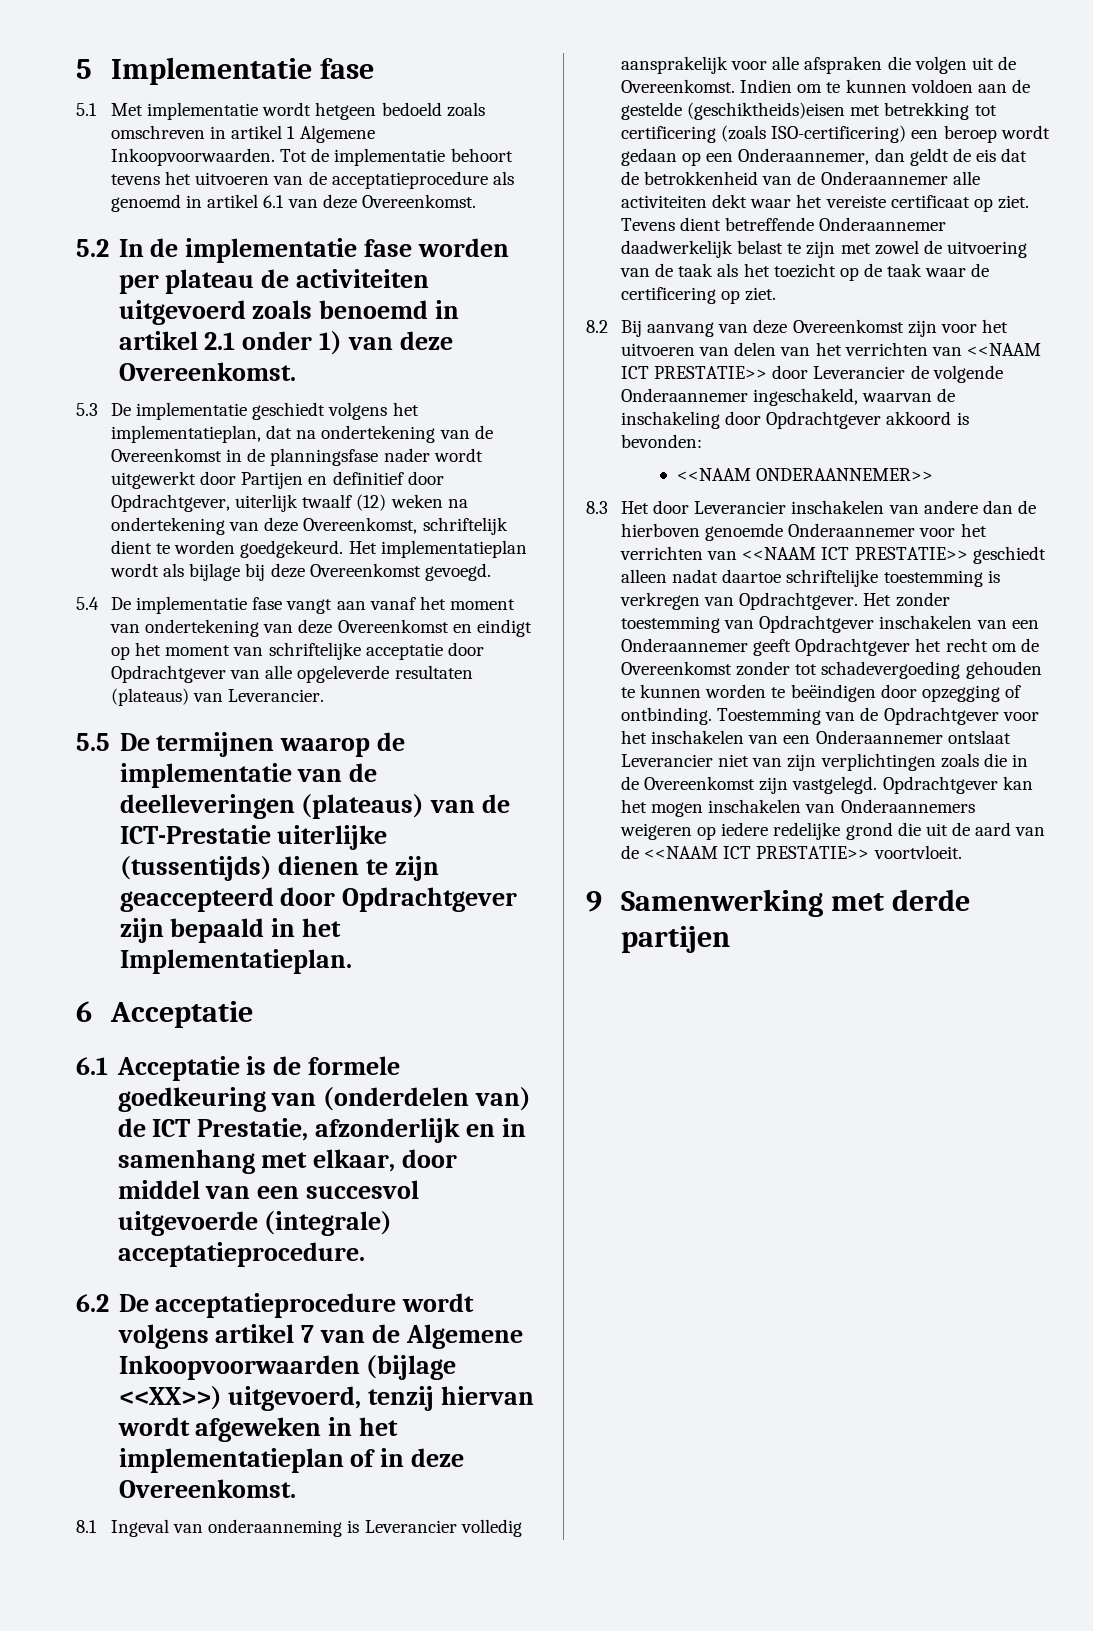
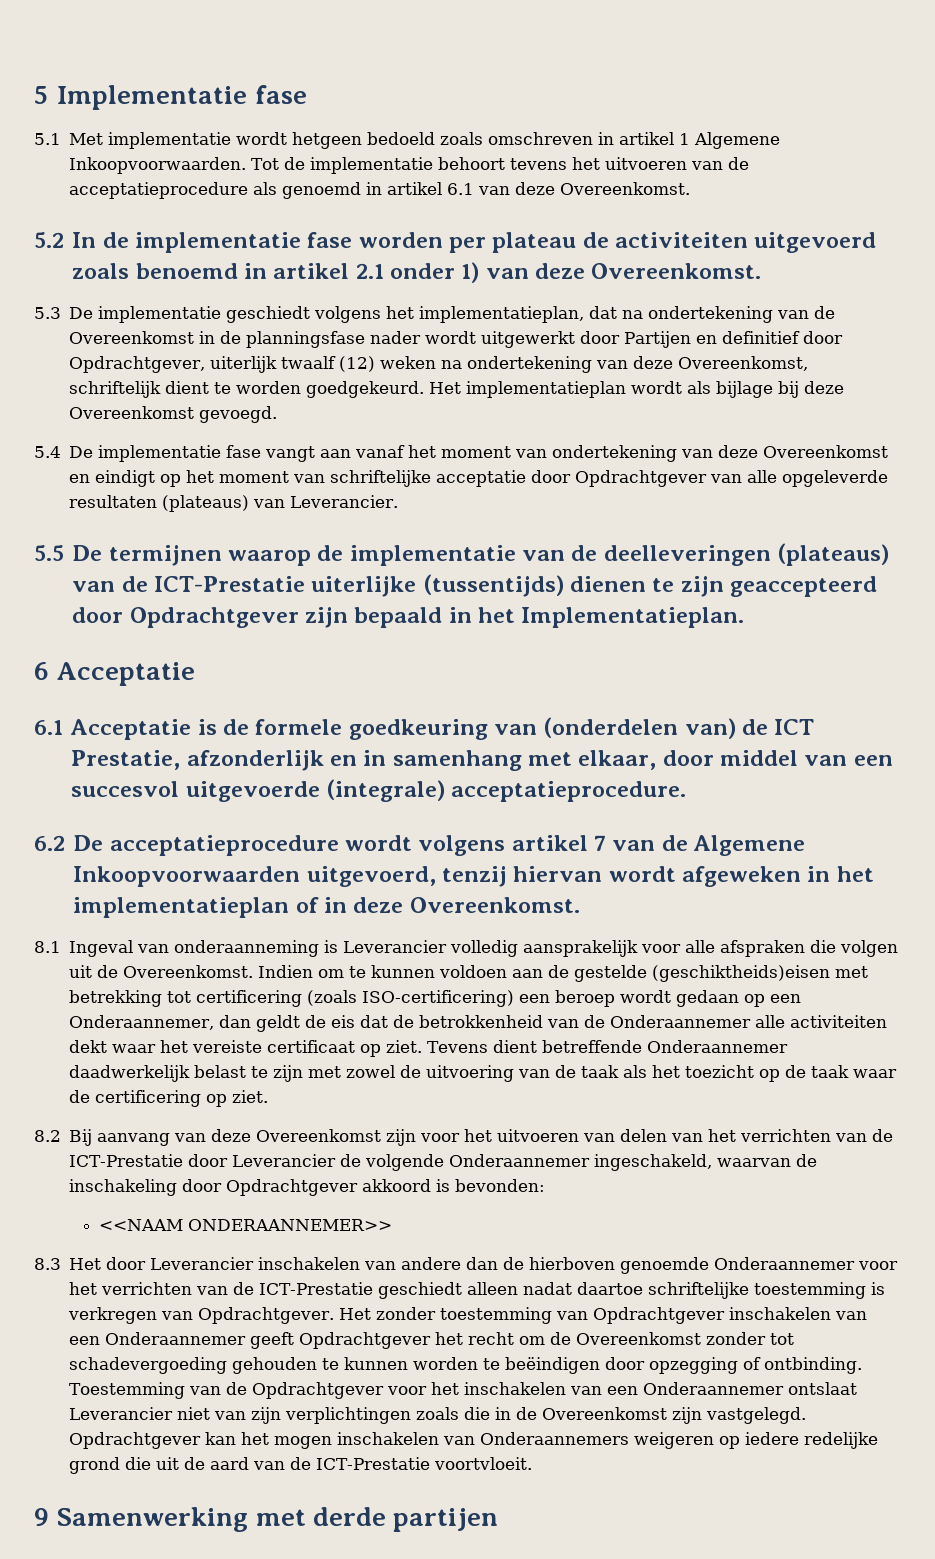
[366,1355,457,1380] [118,1386,222,1410] (bijlage <<XX>>) -> (301, 876) none
[966,343,1041,356] [621,366,768,379] <<NAAM ICT PRESTATIE>> -> [872,1129,894,1142] [69,1154,184,1167] de ICT-Prestatie
[742,547,968,560] <<NAAM ICT PRESTATIE>> -> [233,1282,374,1295] de ICT-Prestatie
[644,846,870,859] <<NAAM ICT PRESTATIE>> -> [316,1457,431,1470] ICT-Prestatie

